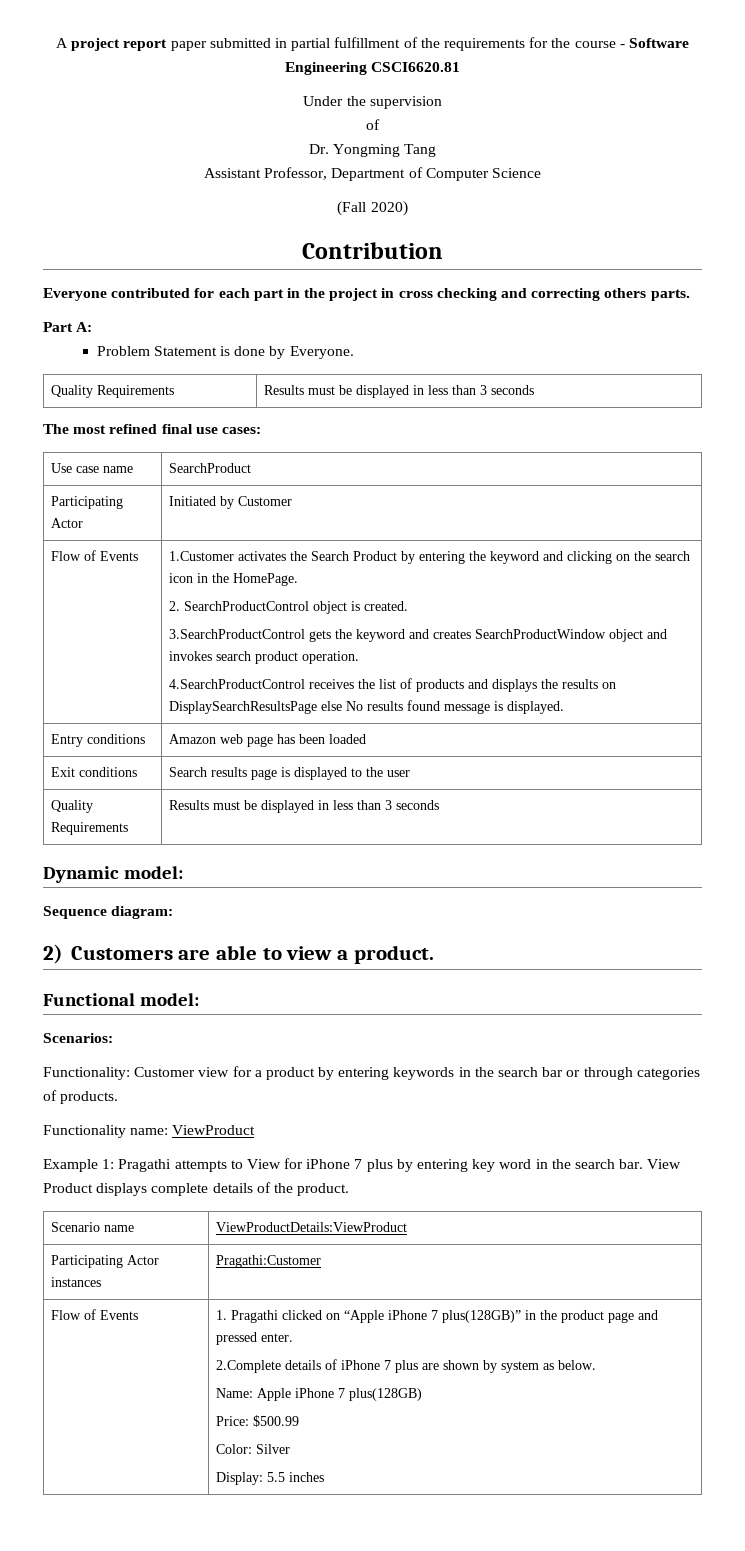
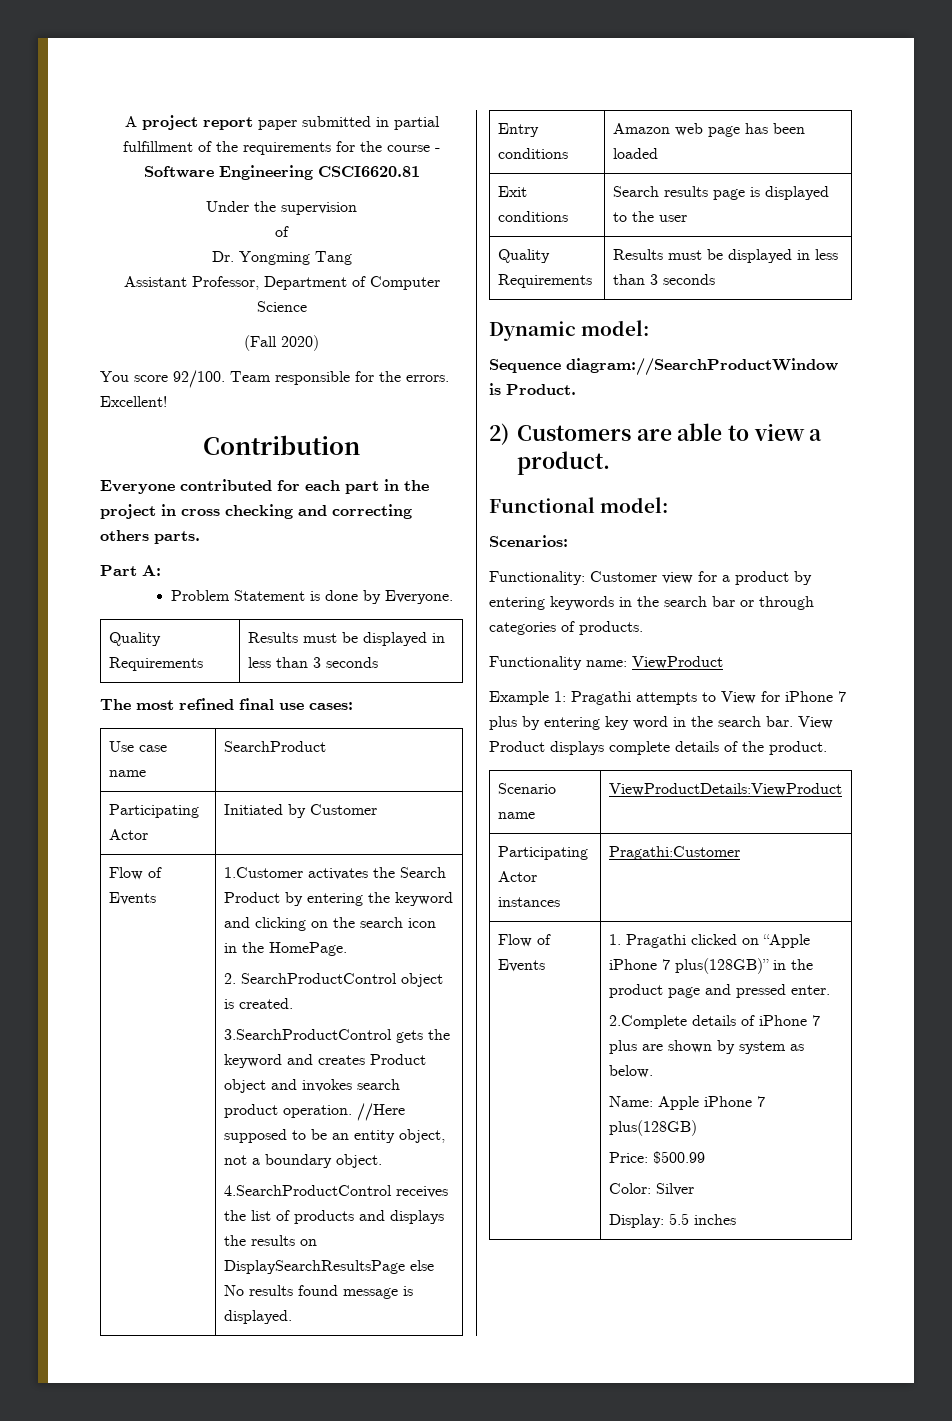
(408, 208) none -> [100,370,449,388] [100,396,167,407] // You score 92/100. Team responsible for the errors. Excellent!
[475,629,607,639] SearchProductWindow -> [370,1054,427,1065] Product
(360, 657) none -> [357,1103,406,1121] [224,1129,446,1143] [224,1154,383,1168] //Here supposed to be an entity object, not a boundary object.
[111,906,174,919] diagram: -> [566,358,838,376] [489,383,576,395] diagram://SearchProductWindow is Product.

